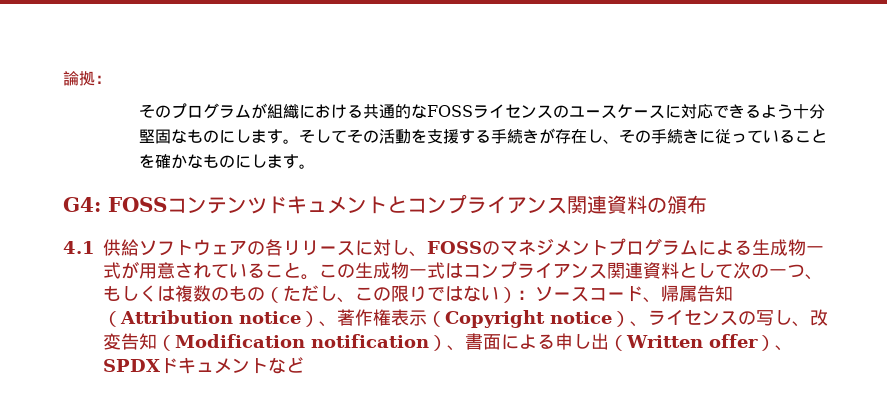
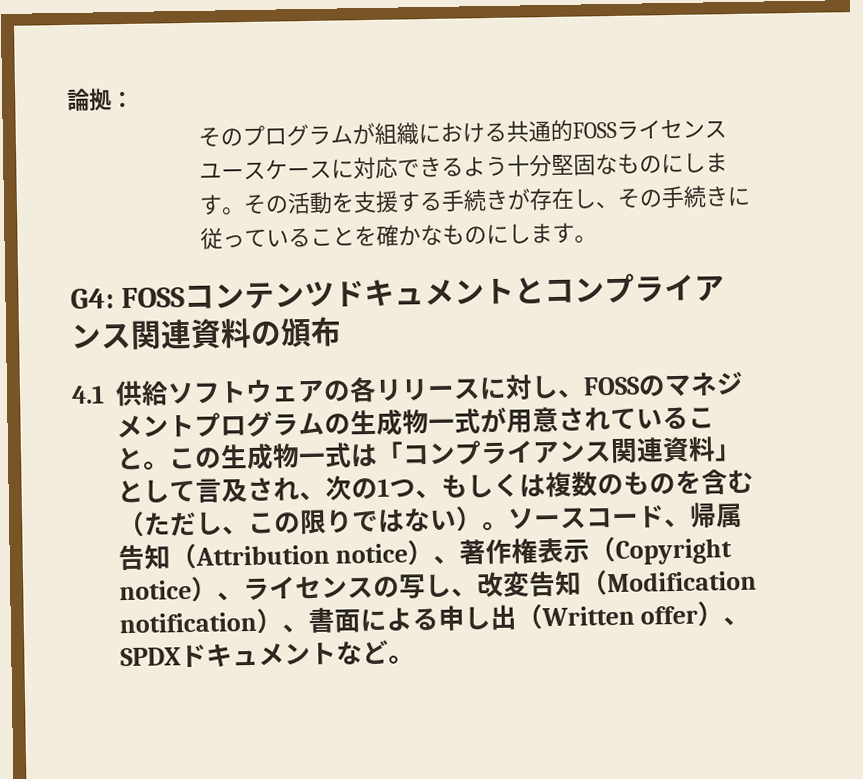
[411,104,428,119] な -> (573, 131) none
[553,105,570,118] の -> (727, 129) none
[315,129,364,143] してそ -> (267, 204) none
[698,240,752,256] による -> [323,413,351,435] の
[463,261,787,279] コンプライアンス関連資料として次の一 -> [375,436,742,465] [116,475,390,504] 「コンプライアンス関連資料」として言及され、次の1
(265, 294) none -> [674,469,754,495] を含む
[517,290,535,300] ： -> [481,521,509,531] 。
(304, 365) none -> [387,655,415,664] 。

